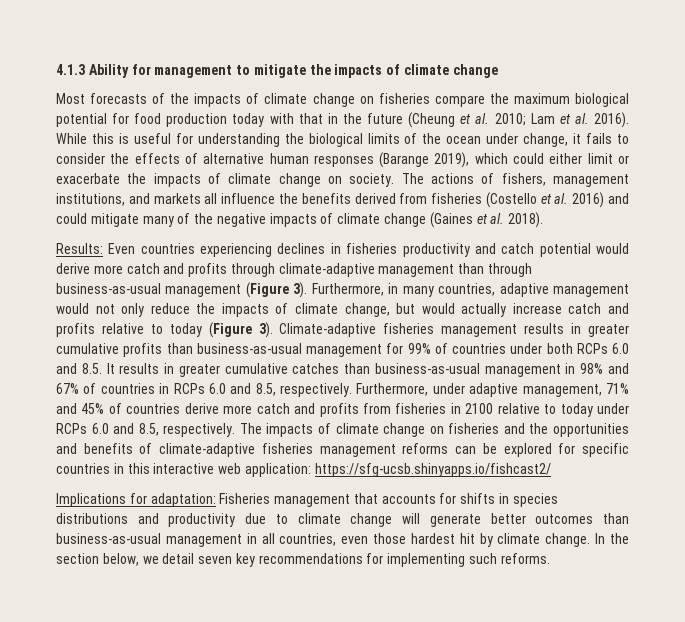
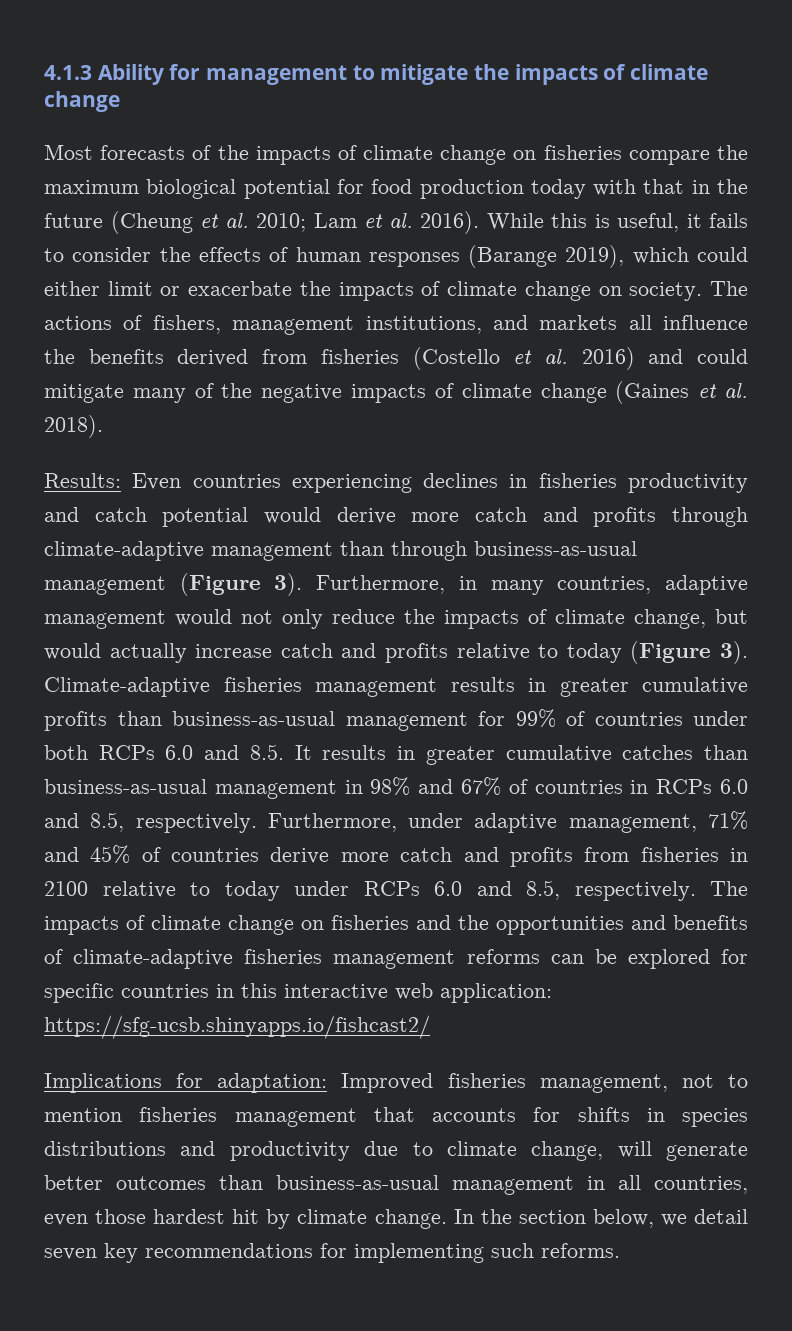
[133,133,569,147] useful for understanding the biological limits of the ocean under change, -> [617,213,679,232] useful,
[203,153,265,164] alternative -> (289, 254) none
[219,493,271,504] Fisheries -> [341,1073,748,1093] [44,1107,218,1122] Improved fisheries management, not to mention fisheries
[350,513,393,527] change -> [531,1141,604,1161] change,

